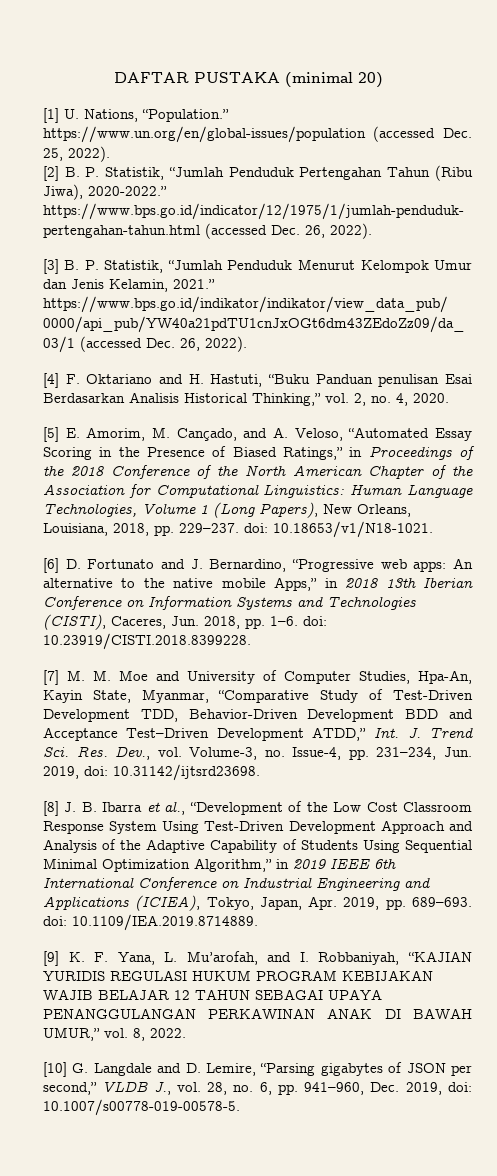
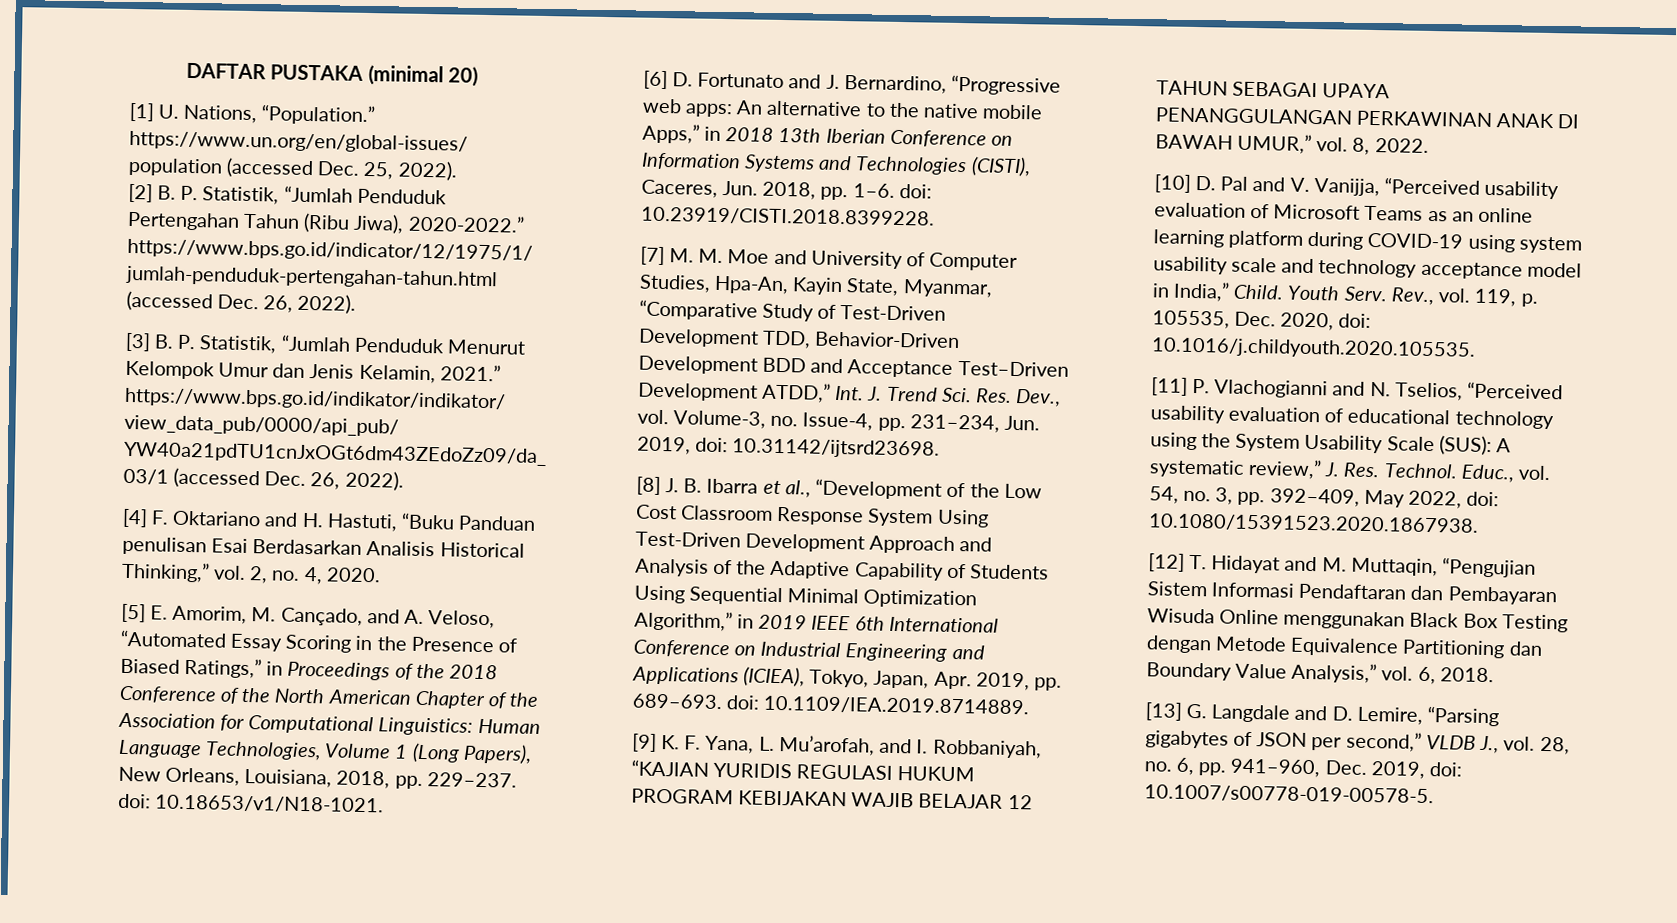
(67, 1069) none -> [1194,175,1560,200] [1153,202,1534,223] [1152,229,1582,254] [1152,256,1582,280] [1151,281,1538,307] [1151,310,1372,331] [1150,337,1476,360] [1150,377,1564,401] [1149,405,1554,430] [1149,432,1512,456] [1148,458,1552,483] [1148,486,1500,509] [1147,513,1479,534] [1147,553,1537,578] [1146,581,1557,606] [1146,608,1568,633] [1145,635,1543,659] [1145,662,1494,685] [1144,702,1182,721] D. Pal and V. Vanijja, “Perceived usability evaluation of Microsoft Teams as an online learning platform during COVID-19 using system usability scale and technology acceptance model in India,” Child. Youth Serv. Rev., vol. 119, p. 105535, Dec. 2020, doi: 10.1016/j.childyouth.2020.105535. // [11] P. Vlachogianni and N. Tselios, “Perceived usability evaluation of educational technology using the System Usability Scale (SUS): A systematic review,” J. Res. Technol. Educ., vol. 54, no. 3, pp. 392–409, May 2022, doi: 10.1080/15391523.2020.1867938. // [12] T. Hidayat and M. Muttaqin, “Pengujian Sistem Informasi Pendaftaran dan Pembayaran Wisuda Online menggunakan Black Box Testing dengan Metode Equivalence Partitioning dan Boundary Value Analysis,” vol. 6, 2018. // [13]

